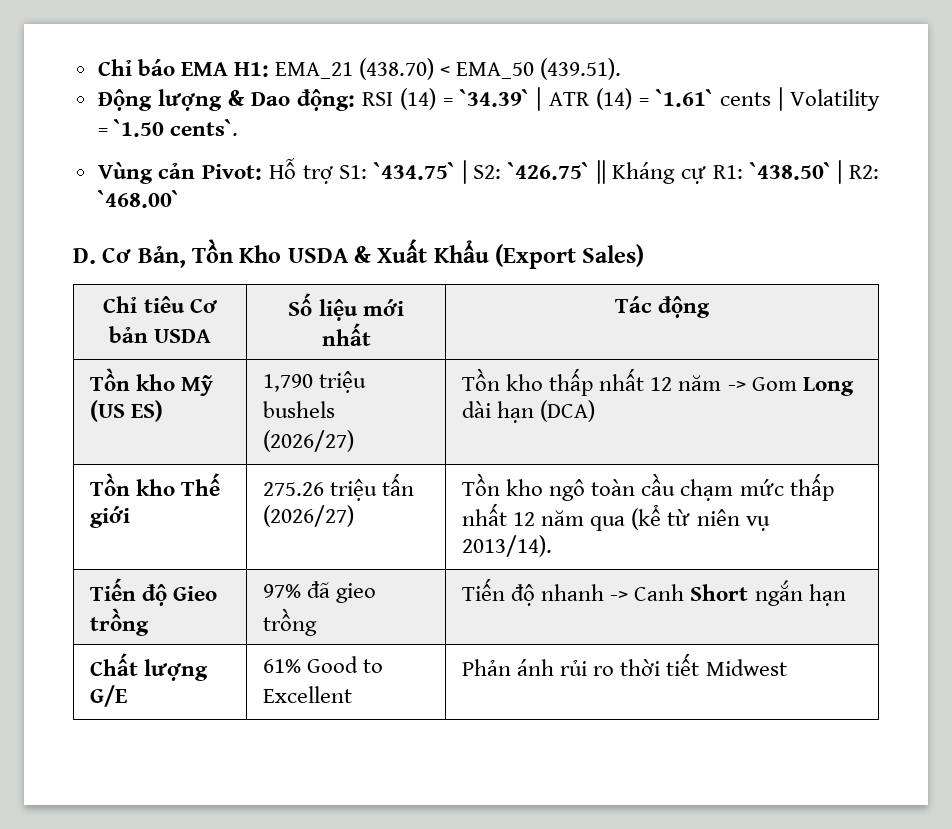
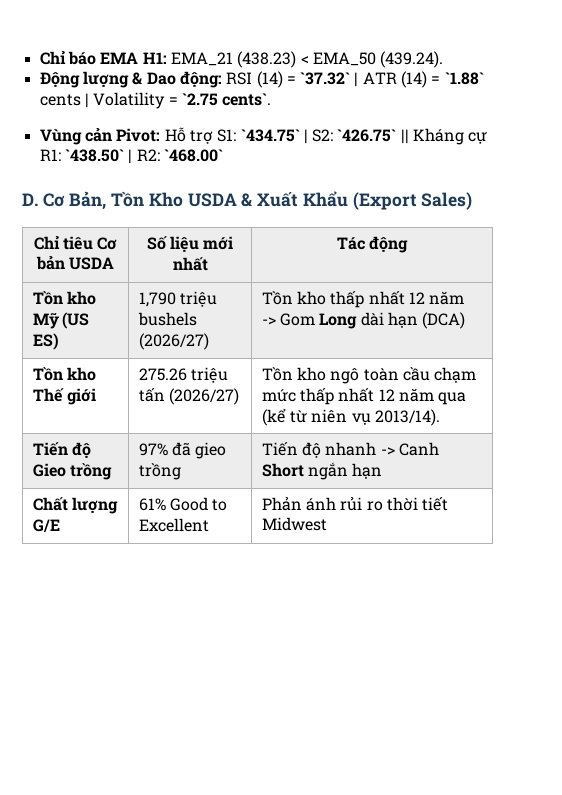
[359,58,435,80] (438.70) -> [237,51,297,68] (438.23)
[540,58,622,80] (439.51). -> [380,51,444,68] (439.24).
[459,89,530,107] `34.39` -> [300,72,351,85] `37.32`
[654,89,713,107] `1.61` -> [444,72,484,85] `1.88`
[112,119,164,137] `1.50 -> [181,93,218,106] `2.75

